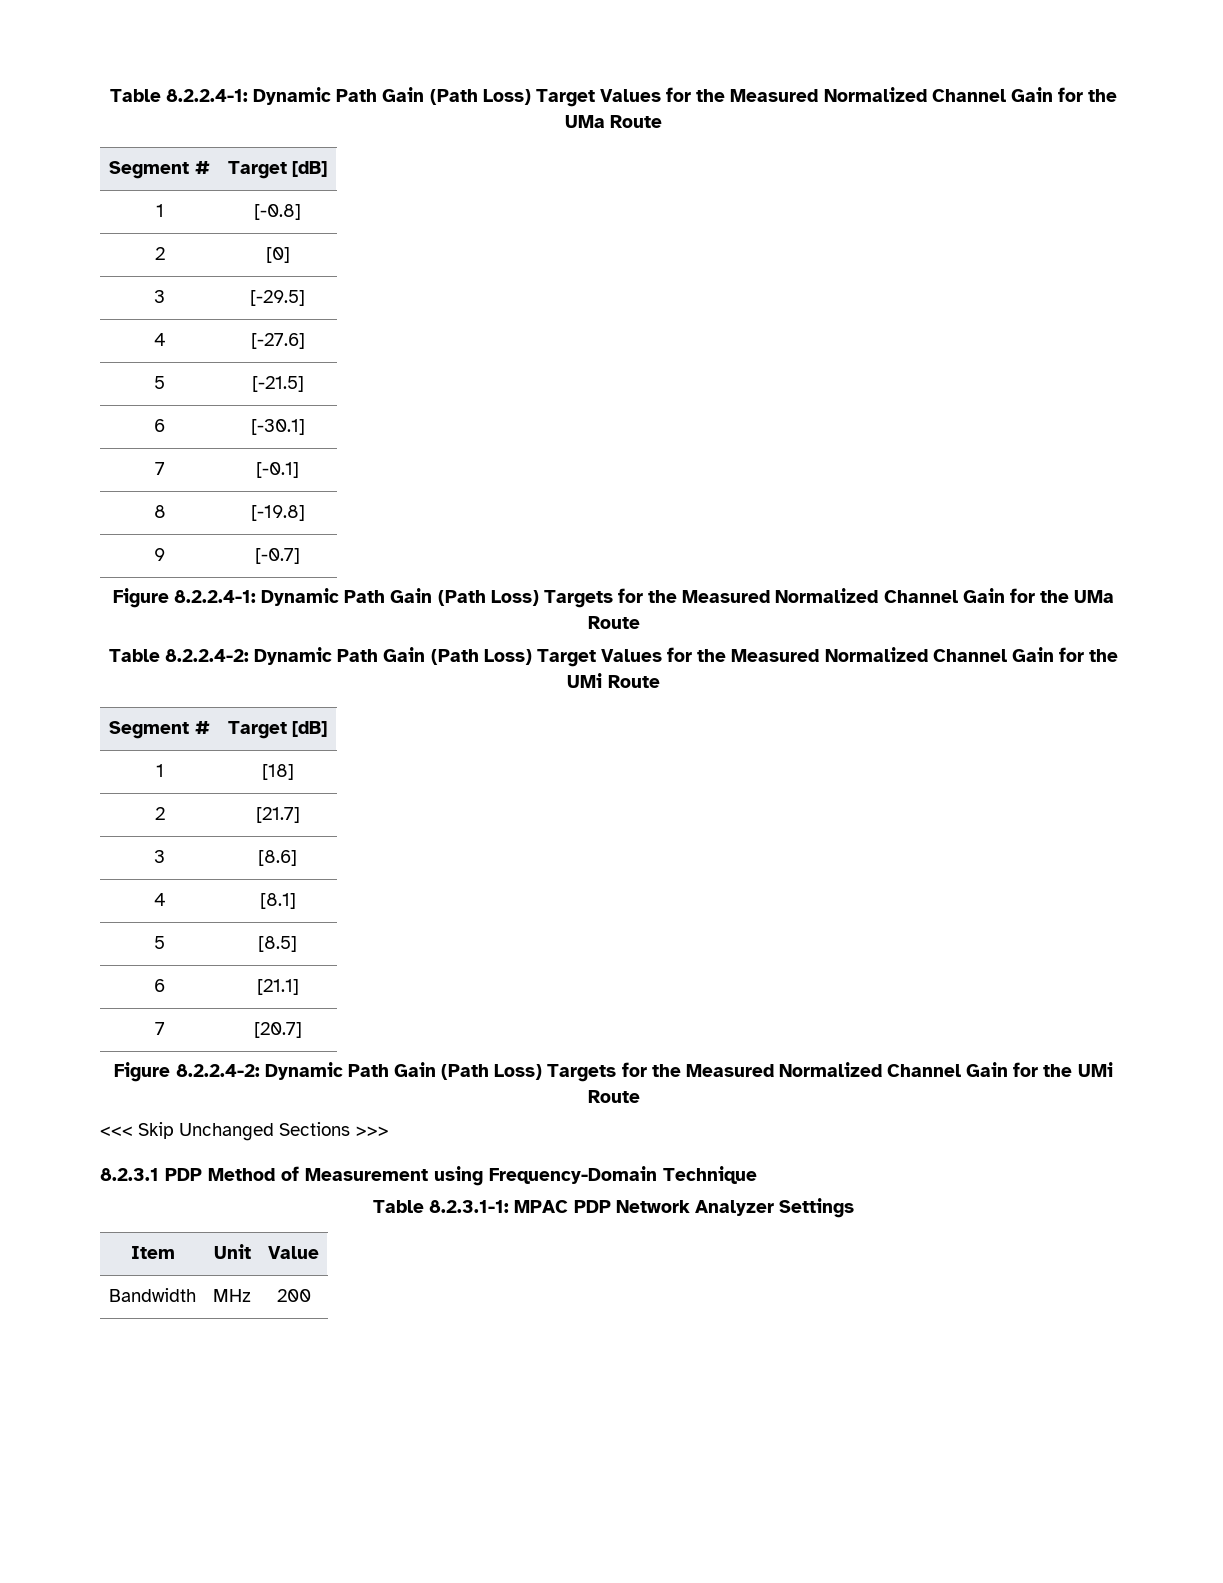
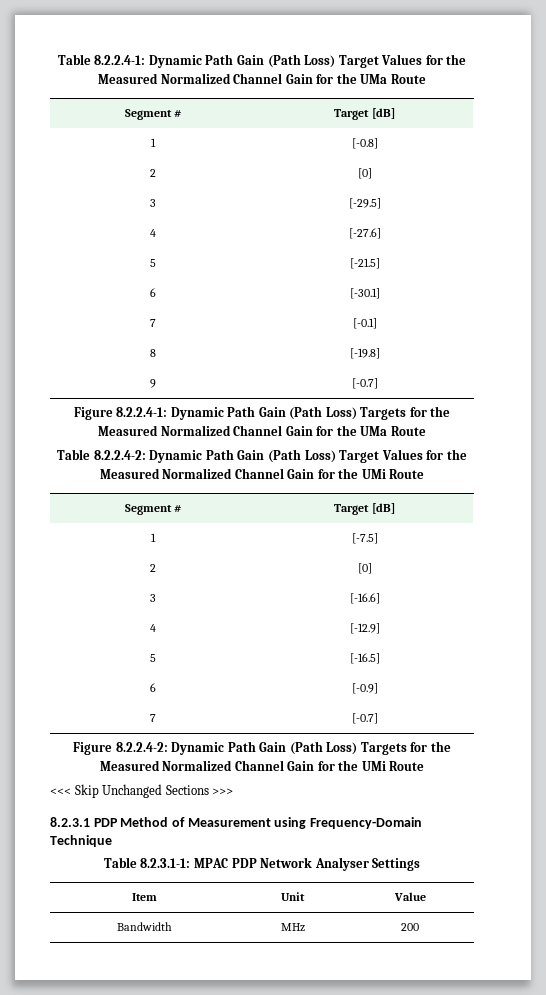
[261,764,294,780] [154,807,165,820] [255,807,300,823] [154,850,165,863] [258,850,297,866] [153,893,166,906] [259,893,296,909] [154,936,165,949] [258,936,297,952] [154,979,165,992] [256,979,299,995] [154,1022,165,1035] [253,1022,302,1038] [18] // 2 | [21.7] // 3 | [8.6] // 4 | [8.1] // 5 | [8.5] // 6 | [21.1] // 7 | [20.7] -> [351,533,378,544] [150,564,156,572] [357,563,372,574] [150,594,156,602] [349,593,380,604] [150,624,156,632] [349,623,380,634] [150,654,156,662] [349,653,380,664] [150,683,156,692] [351,683,378,694] [150,714,156,722] [351,713,378,724] [-7.5] // 2 | [0] // 3 | [-16.6] // 4 | [-12.9] // 5 | [-16.5] // 6 | [-0.9] // 7 | [-0.7]
[694,1200,774,1216] Analyzer -> [314,857,369,871] Analyser

